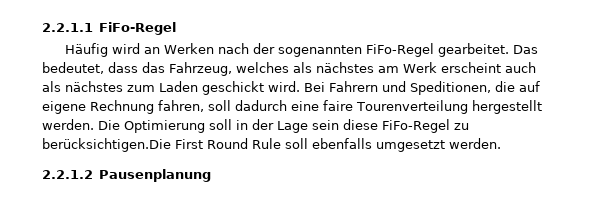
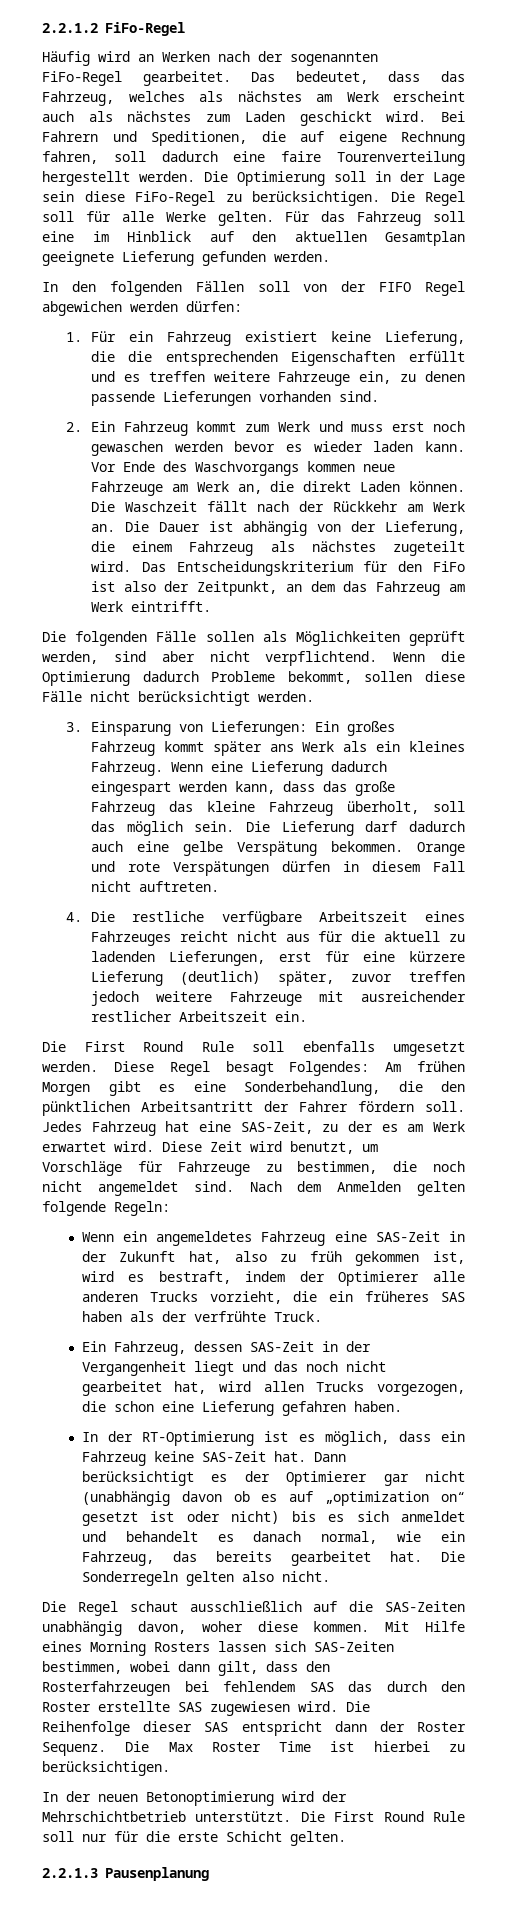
[42,23,93,32] 2.2.1.1 -> [42,23,98,33] 2.2.1.2
[42,138,171,152] berücksichtigen.Die -> [252,191,465,206] [42,211,465,226] [42,231,465,246] [42,251,330,266] [42,281,465,296] [42,301,242,316] [66,331,465,346] [90,351,465,366] [90,371,465,386] [90,391,379,406] [66,421,465,436] [90,441,465,456] [90,461,395,476] [90,481,465,496] [90,501,465,512] [90,521,465,536] [90,541,465,556] [90,561,465,576] [90,581,465,596] [90,601,211,612] [42,631,465,646] [42,651,465,666] [42,671,465,686] [42,691,314,706] [66,721,395,736] [90,741,465,756] [90,761,387,776] [90,781,395,796] [90,801,465,816] [90,821,465,836] [90,841,465,856] [90,861,465,876] [90,881,219,892] [66,911,465,926] [90,931,466,946] [90,951,465,966] [90,971,465,986] [90,991,466,1006] [90,1011,307,1022] [42,1041,66,1052] berücksichtigen. Die Regel soll für alle Werke gelten. Für das Fahrzeug soll eine im Hinblick auf den aktuellen Gesamtplan geeignete Lieferung gefunden werden. // In den folgenden Fällen soll von der FIFO Regel abgewichen werden dürfen: // 1. Für ein Fahrzeug existiert keine Lieferung, die die entsprechenden Eigenschaften erfüllt und es treffen weitere Fahrzeuge ein, zu denen passende Lieferungen vorhanden sind. // 2. Ein Fahrzeug kommt zum Werk und muss erst noch gewaschen werden bevor es wieder laden kann. Vor Ende des Waschvorgangs kommen neue Fahrzeuge am Werk an, die direkt Laden können. Die Waschzeit fällt nach der Rückkehr am Werk an. Die Dauer ist abhängig von der Lieferung, die einem Fahrzeug als nächstes zugeteilt wird. Das Entscheidungskriterium für den FiFo ist also der Zeitpunkt, an dem das Fahrzeug am Werk eintrifft. // Die folgenden Fälle sollen als Möglichkeiten geprüft werden, sind aber nicht verpflichtend. Wenn die Optimierung dadurch Probleme bekommt, sollen diese Fälle nicht berücksichtigt werden. // 3. Einsparung von Lieferungen: Ein großes Fahrzeug kommt später ans Werk als ein kleines Fahrzeug. Wenn eine Lieferung dadurch eingespart werden kann, dass das große Fahrzeug das kleine Fahrzeug überholt, soll das möglich sein. Die Lieferung darf dadurch auch eine gelbe Verspätung bekommen. Orange und rote Verspätungen dürfen in diesem Fall nicht auftreten. // 4. Die restliche verfügbare Arbeitszeit eines Fahrzeuges reicht nicht aus für die aktuell zu ladenden Lieferungen, erst für eine kürzere Lieferung (deutlich) später, zuvor treffen jedoch weitere Fahrzeuge mit ausreichender restlicher Arbeitszeit ein. // Die
[42,170,93,179] // 2.2.1.2 -> [113,1061,465,1076] [42,1081,465,1096] [42,1101,465,1116] [42,1121,466,1136] [42,1141,378,1154] [42,1161,465,1176] [42,1181,465,1196] [42,1201,170,1216] [81,1231,466,1246] [81,1251,465,1266] [81,1271,465,1286] [81,1291,465,1304] [81,1311,322,1322] [81,1341,371,1356] [81,1361,386,1376] [81,1381,466,1396] [81,1401,402,1416] [81,1431,465,1446] [81,1451,346,1466] [81,1471,465,1486] [81,1491,465,1506] [81,1511,465,1526] [81,1531,465,1544] [81,1551,465,1566] [81,1571,330,1586] [42,1601,465,1616] [42,1621,465,1636] [42,1641,394,1656] [42,1661,330,1676] [42,1681,465,1696] [42,1701,370,1716] [42,1721,467,1736] [42,1741,465,1756] [42,1761,170,1776] [42,1791,347,1806] [42,1811,465,1822] [42,1831,346,1846] [42,1868,98,1878] Diese Regel besagt Folgendes: Am frühen Morgen gibt es eine Sonderbehandlung, die den pünktlichen Arbeitsantritt der Fahrer fördern soll. Jedes Fahrzeug hat eine SAS-Zeit, zu der es am Werk erwartet wird. Diese Zeit wird benutzt, um Vorschläge für Fahrzeuge zu bestimmen, die noch nicht angemeldet sind. Nach dem Anmelden gelten folgende Regeln: // Wenn ein angemeldetes Fahrzeug eine SAS-Zeit in der Zukunft hat, also zu früh gekommen ist, wird es bestraft, indem der Optimierer alle anderen Trucks vorzieht, die ein früheres SAS haben als der verfrühte Truck. // Ein Fahrzeug, dessen SAS-Zeit in der Vergangenheit liegt und das noch nicht gearbeitet hat, wird allen Trucks vorgezogen, die schon eine Lieferung gefahren haben. // In der RT-Optimierung ist es möglich, dass ein Fahrzeug keine SAS-Zeit hat. Dann berücksichtigt es der Optimierer gar nicht (unabhängig davon ob es auf „optimization on“ gesetzt ist oder nicht) bis es sich anmeldet und behandelt es danach normal, wie ein Fahrzeug, das bereits gearbeitet hat. Die Sonderregeln gelten also nicht. // Die Regel schaut ausschließlich auf die SAS-Zeiten unabhängig davon, woher diese kommen. Mit Hilfe eines Morning Rosters lassen sich SAS-Zeiten bestimmen, wobei dann gilt, dass den Rosterfahrzeugen bei fehlendem SAS das durch den Roster erstellte SAS zugewiesen wird. Die Reihenfolge dieser SAS entspricht dann der Roster Sequenz. Die Max Roster Time ist hierbei zu berücksichtigen. // In der neuen Betonoptimierung wird der Mehrschichtbetrieb unterstützt. Die First Round Rule soll nur für die erste Schicht gelten. // 2.2.1.3

